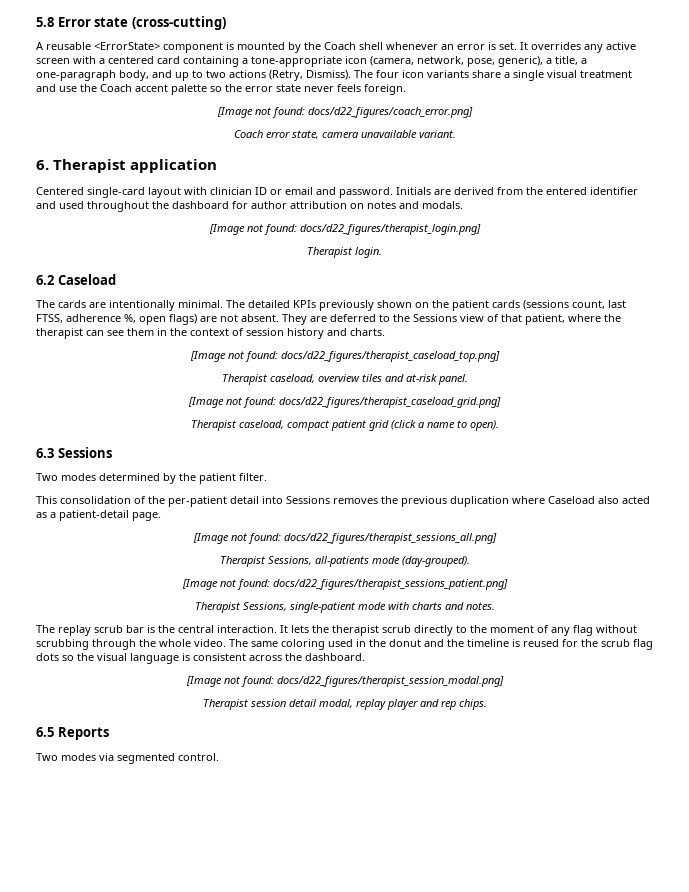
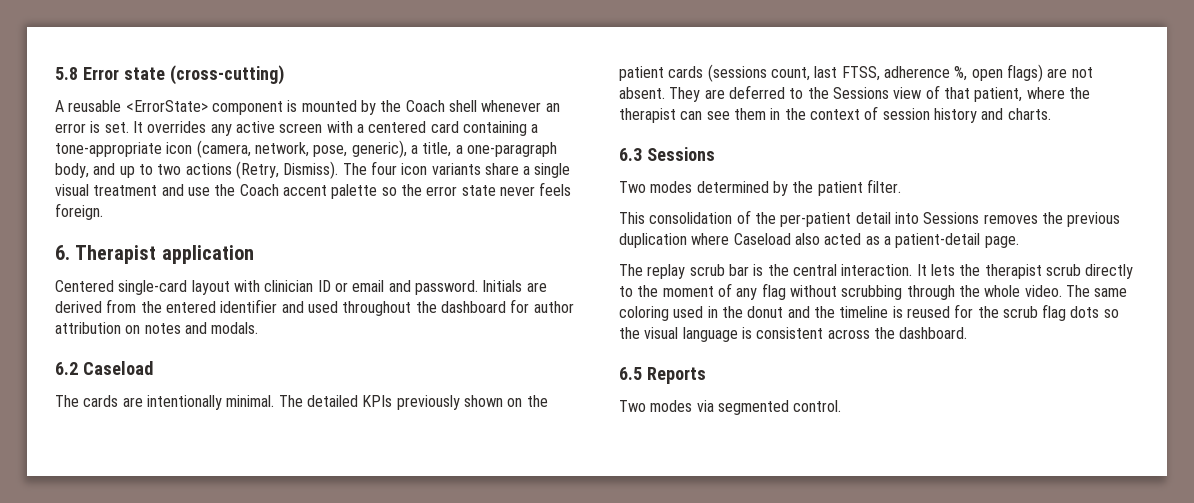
[216,107,473,118] [233,130,456,139] // [Image not found: docs/d22_figures/coach_error.png] // Coach error state, camera unavailable variant. -> (103, 211) none
[208,224,481,235] [307,247,382,258] // [Image not found: docs/d22_figures/therapist_login.png] // Therapist login. -> (259, 328) none
[189,351,500,362] [221,374,468,385] [188,397,501,408] [190,420,499,431] // [Image not found: docs/d22_figures/therapist_caseload_top.png] // Therapist caseload, overview tiles and at-risk panel. // [Image not found: docs/d22_figures/therapist_caseload_grid.png] // Therapist caseload, compact patient grid (click a name to open). -> (1051, 114) none
[192,533,497,544] [219,556,470,567] [181,579,508,590] [194,602,495,613] // [Image not found: docs/d22_figures/therapist_sessions_all.png] // Therapist Sessions, all-patients mode (day-grouped). // [Image not found: docs/d22_figures/therapist_sessions_patient.png] // Therapist Sessions, single-patient mode with charts and notes. -> (1019, 242) none
[185,676,504,687] [202,699,487,710] // [Image not found: docs/d22_figures/therapist_session_modal.png] // Therapist session detail modal, replay player and rep chips. -> (968, 333) none

